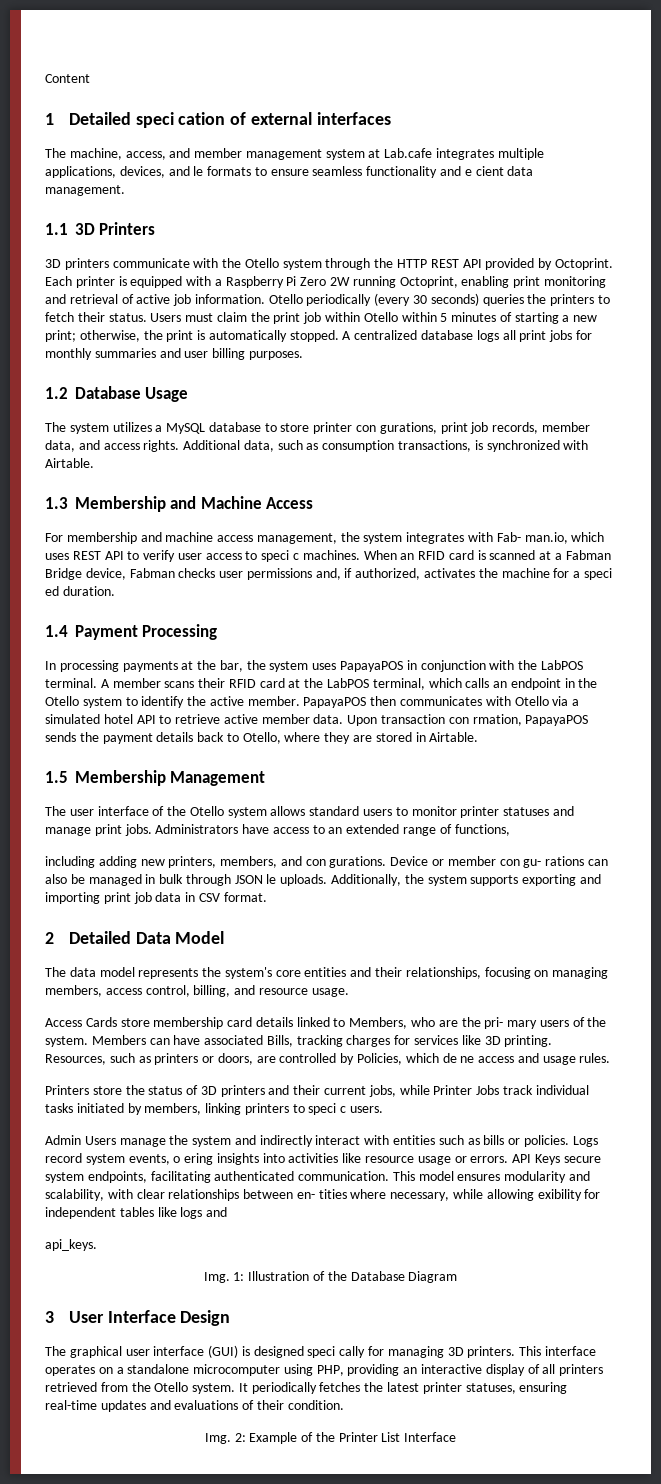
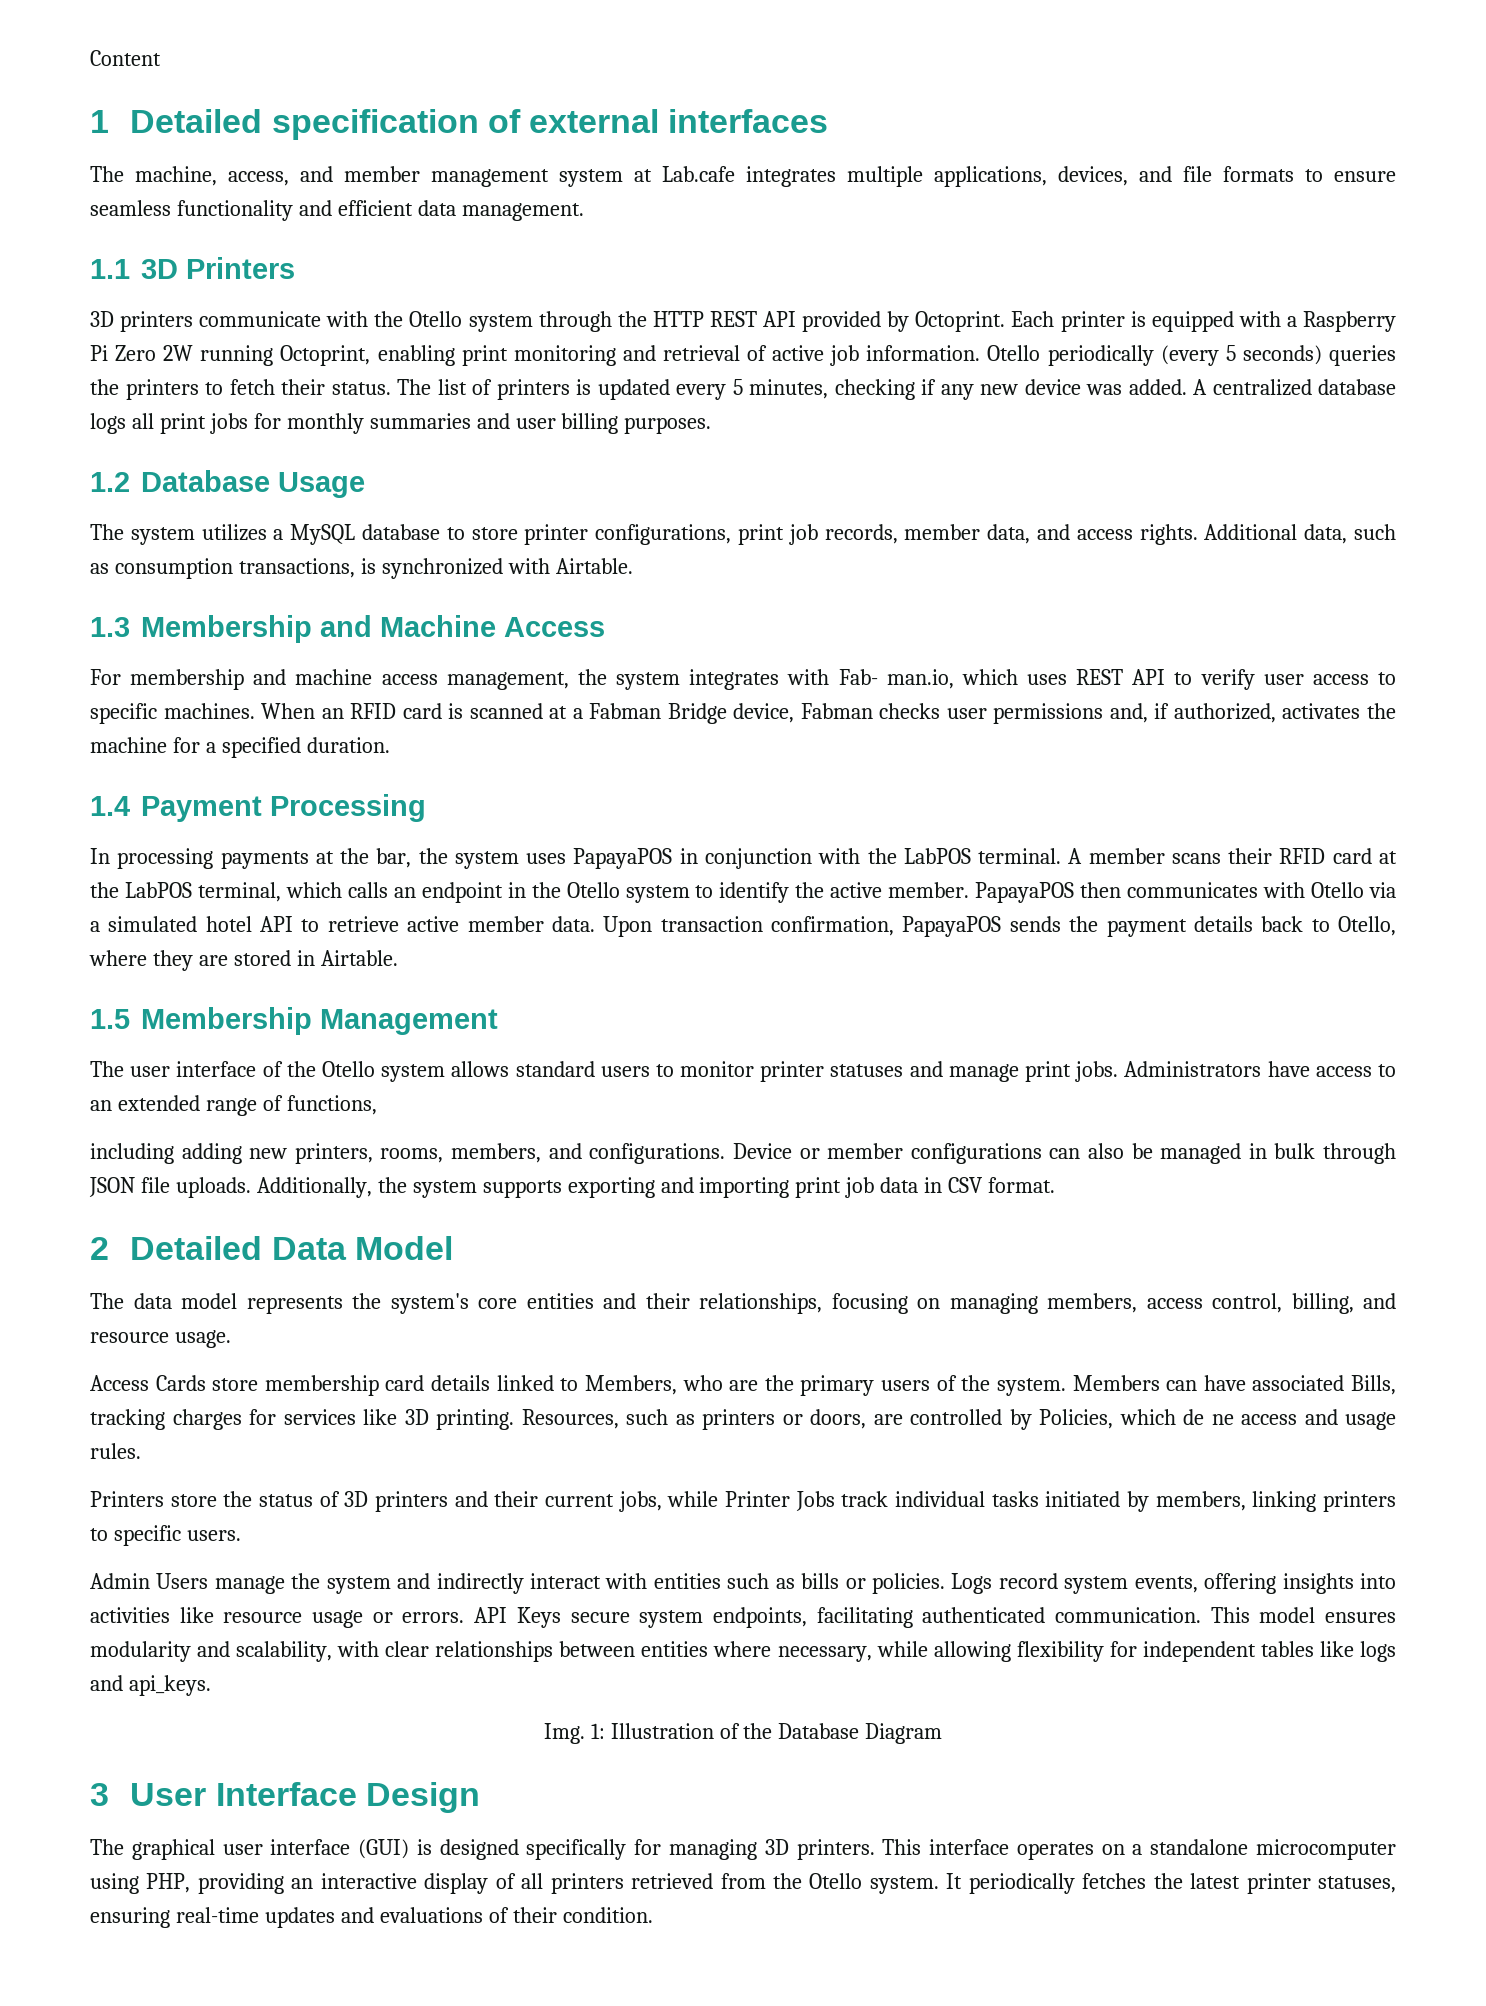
[135,112,226,128] speci cation -> [271,109,479,140] specification
[193,166,204,176] le -> [1183,166,1212,182] file
[464,166,504,176] e cient -> [337,200,413,216] efficient
[413,295,428,304] 30 -> [1225,345,1236,361] 5
[150,312,598,324] [45,330,339,342] Users must claim the print job within Otello within 5 minutes of starting a new print; otherwise, the print is automatically stopped. -> [397,379,1187,400] The list of printers is updated every 5 minutes, checking if any new device was added.
[356,422,437,434] con gurations, -> [595,524,732,545] configurations,
[261,550,300,562] speci c -> [90,703,157,724] specific
[583,568,612,580] [45,586,59,596] speci ed -> [221,737,301,758] specified
[448,714,522,726] con rmation, -> [771,916,895,936] confirmation,
(217, 862) none -> [380,1148,444,1163] rooms,
[305,856,387,868] con gurations. -> [589,1143,726,1164] configurations.
[499,856,585,868] con gu- rations -> [910,1143,1042,1164] configurations
[266,874,277,884] le -> [140,1177,170,1193] file
[484,1017,538,1029] pri- mary -> [800,1375,875,1396] primary
[308,1103,347,1115] speci c -> [113,1525,181,1546] specific
[173,1153,214,1165] o ering -> [1204,1573,1277,1594] offering
[296,1189,347,1199] en- tities -> [641,1641,709,1657] entities
[537,1189,582,1201] exibility -> [1016,1641,1104,1662] flexibility
(228, 1212) // -> (123, 1683) none
[307,1346,366,1358] speci cally -> [526,1839,627,1860] specifically
[204,1432,457,1444] // Img. 2: Example of the Printer List Interface -> (653, 1915) none

